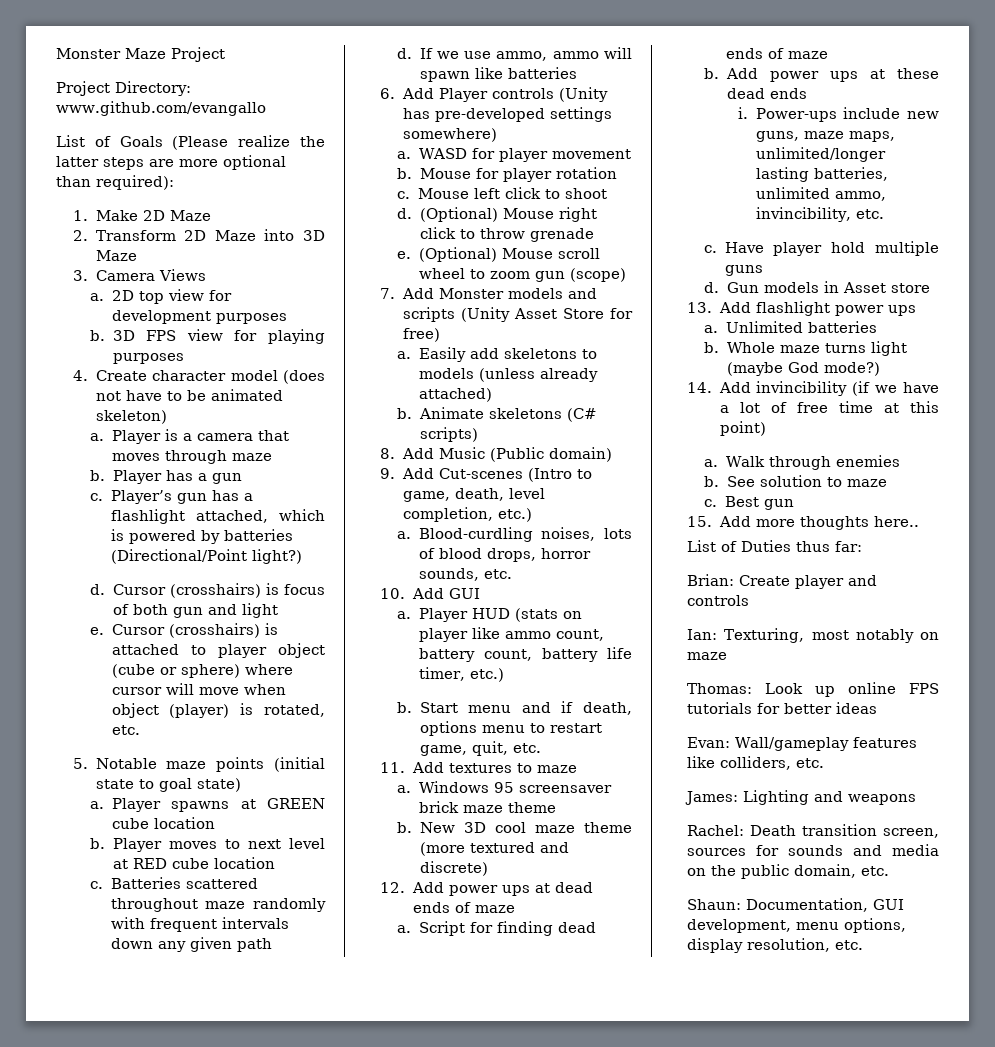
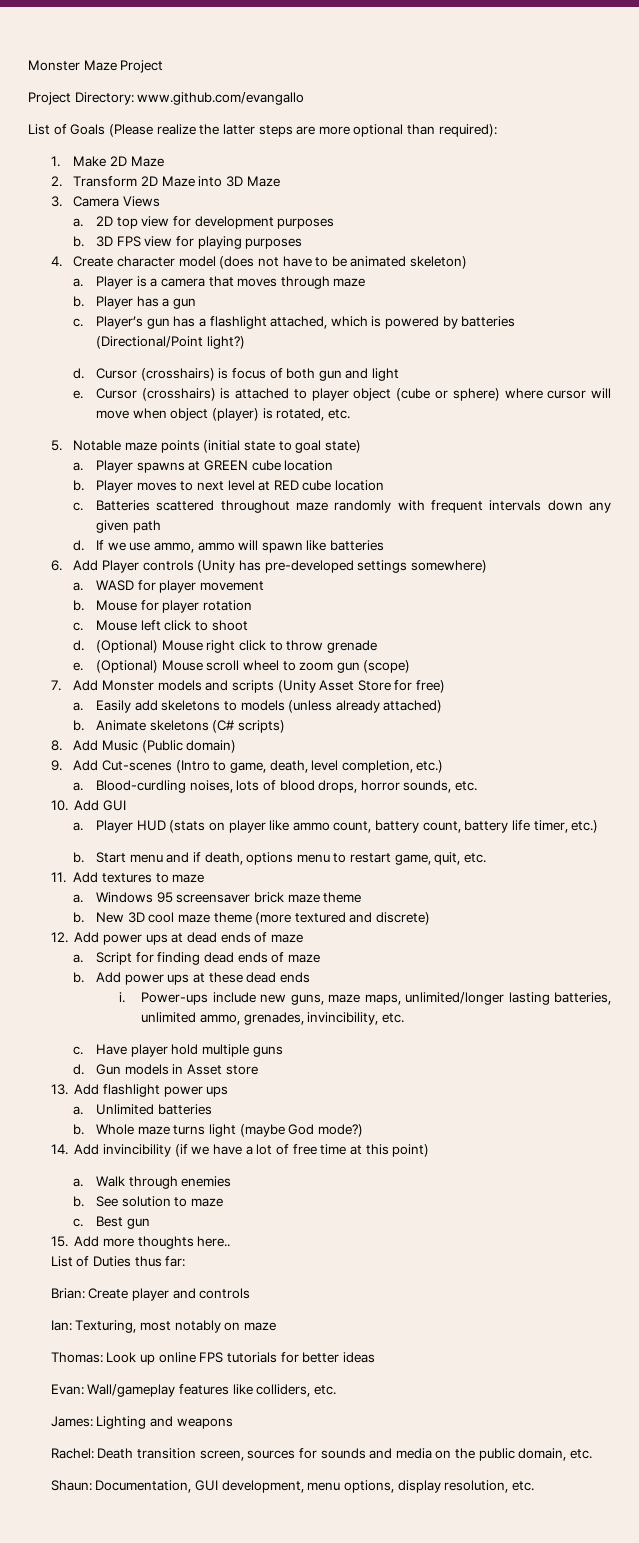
(886, 196) none -> [243,1012,304,1025] grenades,

